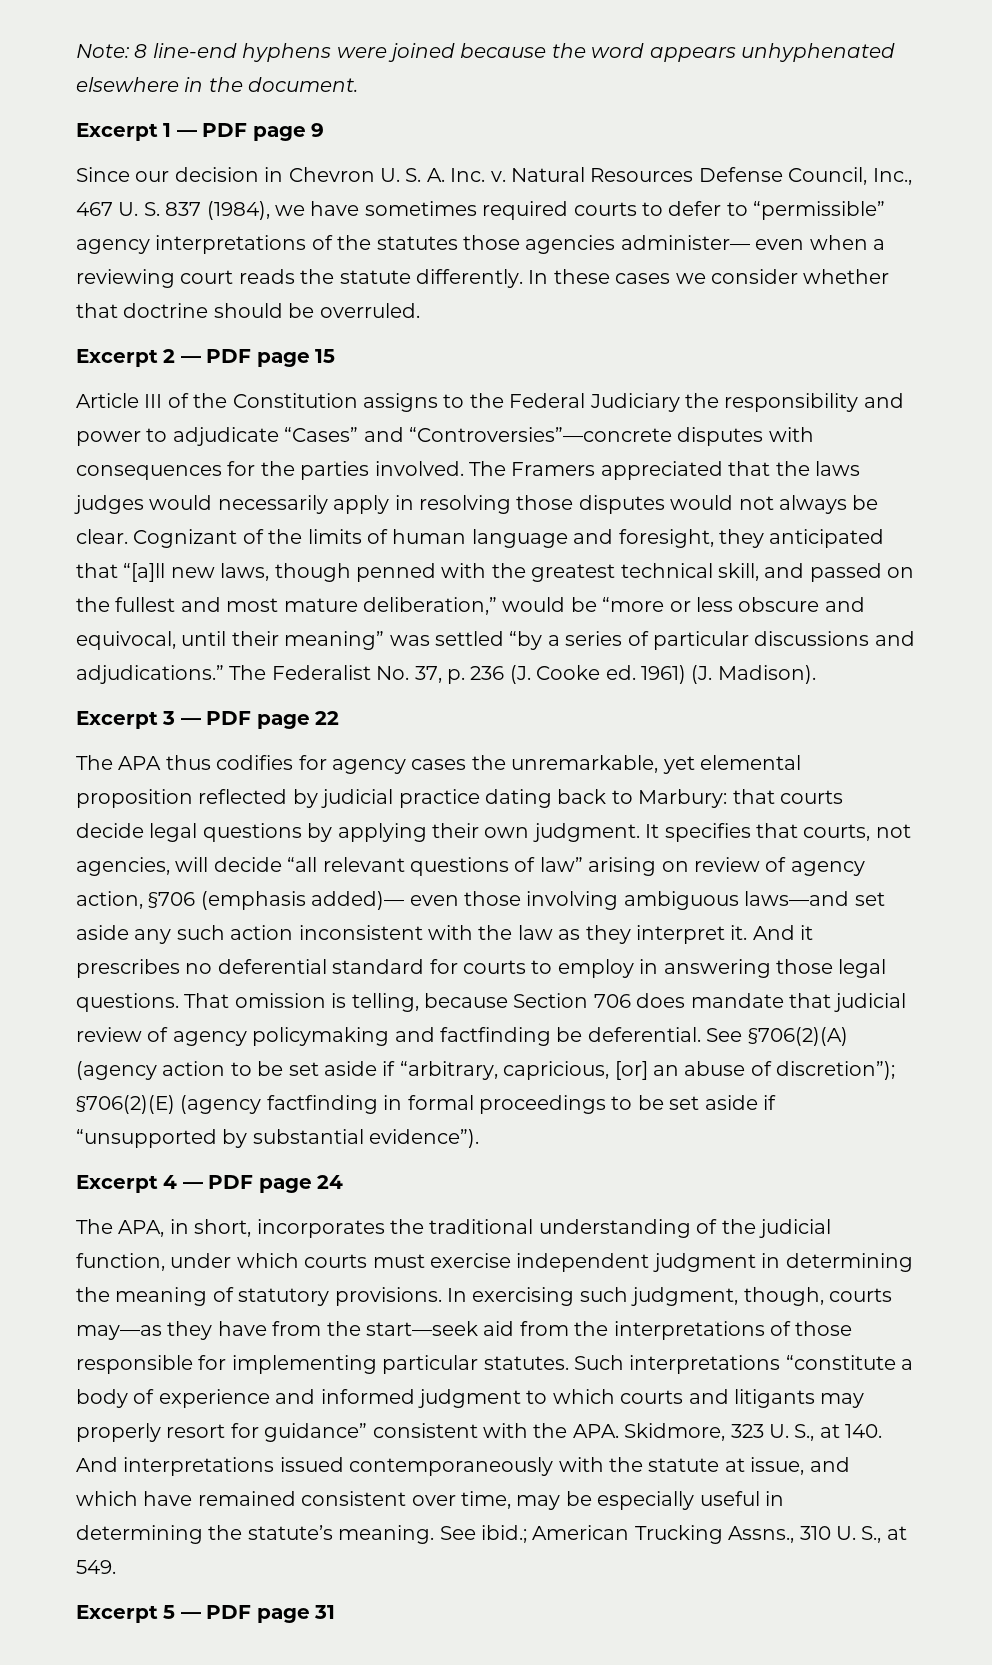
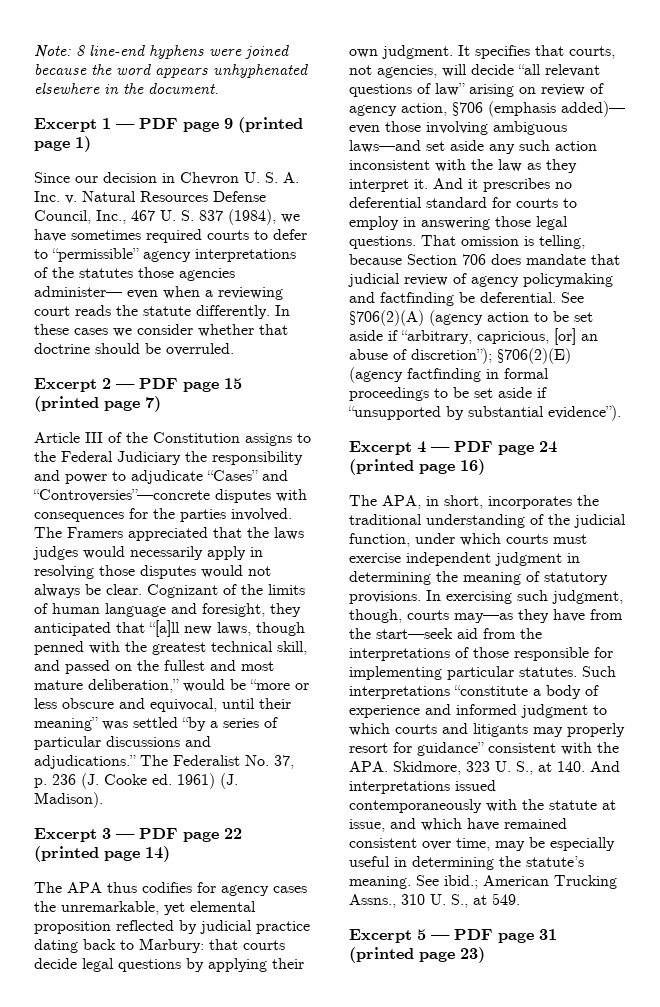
(324, 130) none -> [238,117,303,133] [34,136,91,152] (printed page 1)
(335, 356) none -> [34,396,161,412] (printed page 7)
(339, 718) none -> [34,846,170,862] (printed page 14)
(343, 1182) none -> [349,459,485,475] (printed page 16)
(335, 1612) none -> [349,947,485,963] (printed page 23)

